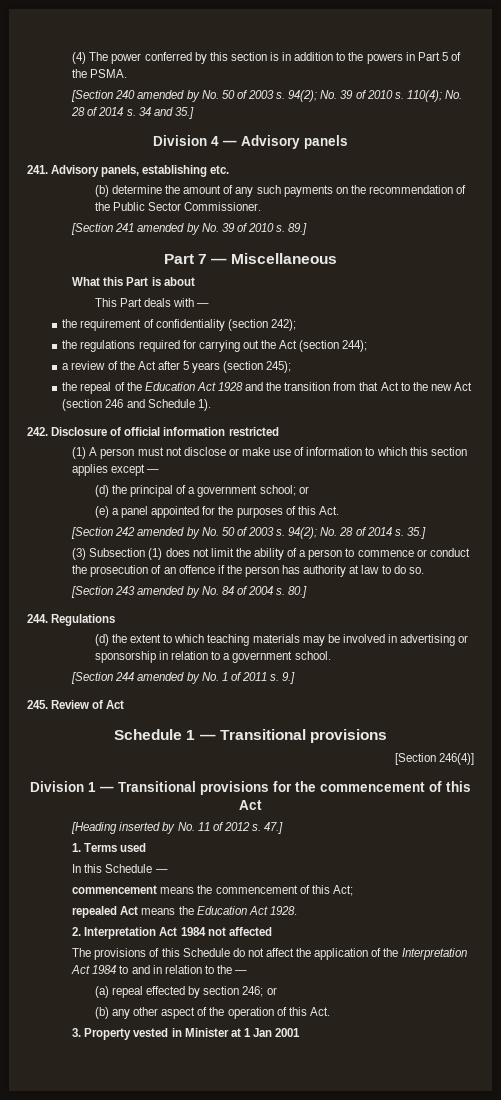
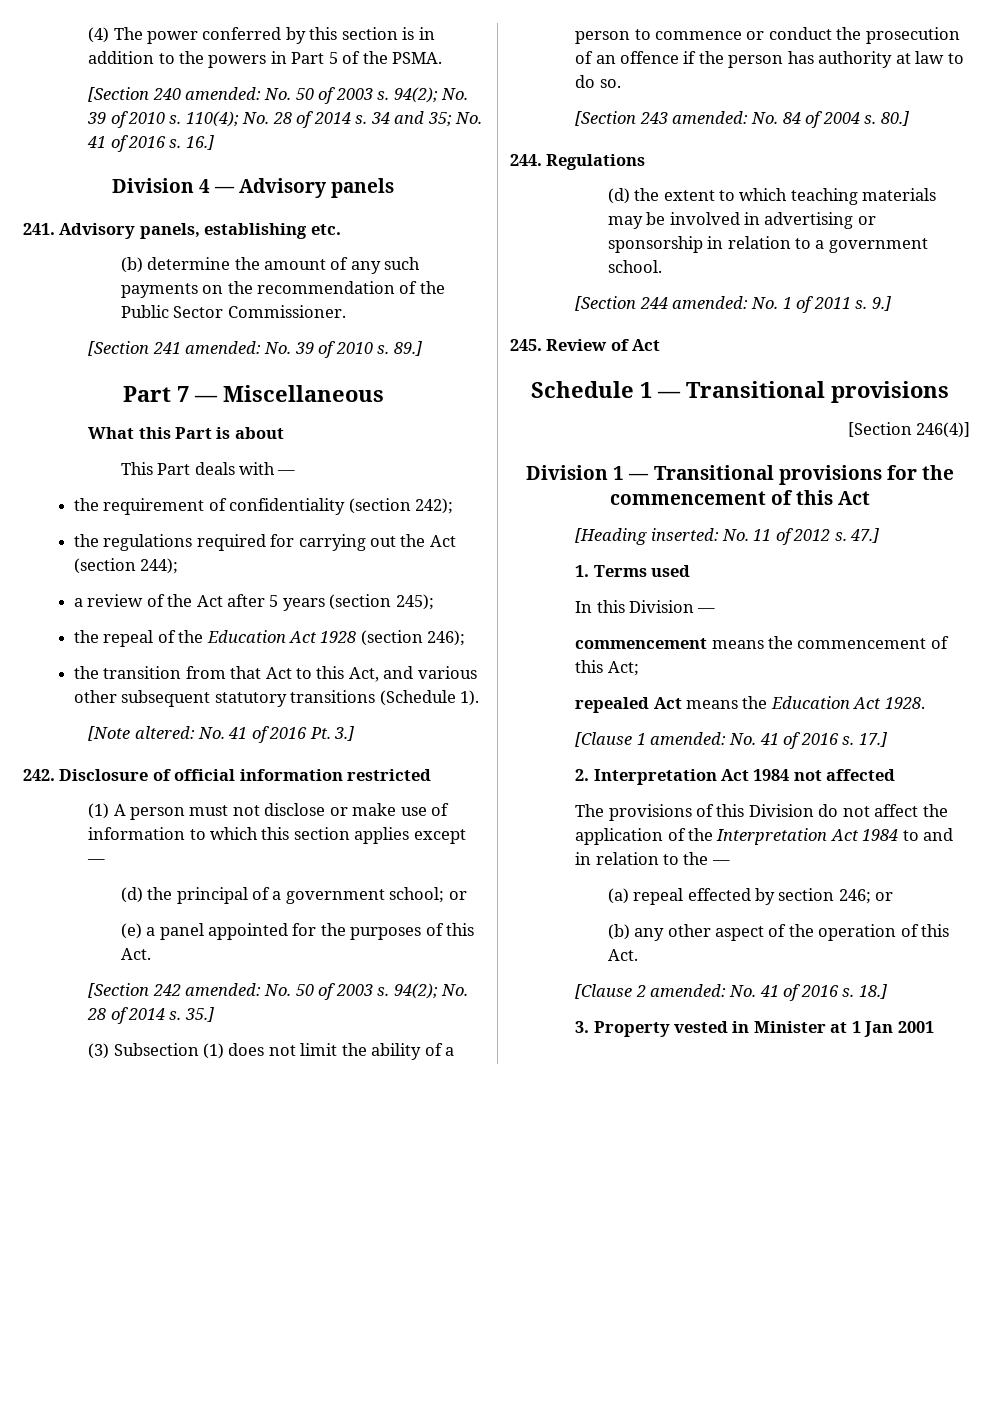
[137,90,200,102] amended by -> [185,87,262,100] amended:
[174,107,194,119] 35.] -> [427,112,483,127] [87,135,214,152] 35; No. 41 of 2016 s. 16.]
[137,223,200,235] amended by -> [185,341,262,354] amended:
[245,382,264,391] and -> [360,630,466,646] (section 246); //
[412,382,472,391] [62,399,211,411] the new Act (section 246 and Schedule 1). -> [316,666,477,682] [73,690,479,707] [88,726,355,743] this Act, and various other subsequent statutory transitions (Schedule 1). // [Note altered: No. 41 of 2016 Pt. 3.]
[137,527,200,539] amended by -> [185,983,262,996] amended:
[137,586,200,598] amended by -> [672,111,749,124] amended:
[137,672,200,684] amended by -> [672,296,749,309] amended:
[119,822,176,834] inserted by -> [650,528,719,541] inserted:
[105,864,153,873] Schedule -> [629,600,695,613] Division
(297, 910) none -> [575,732,887,749] // [Clause 1 amended: No. 41 of 2016 s. 17.]
[182,948,230,957] Schedule -> [748,804,814,817] Division
(330, 1011) none -> [575,984,887,1001] // [Clause 2 amended: No. 41 of 2016 s. 18.]

